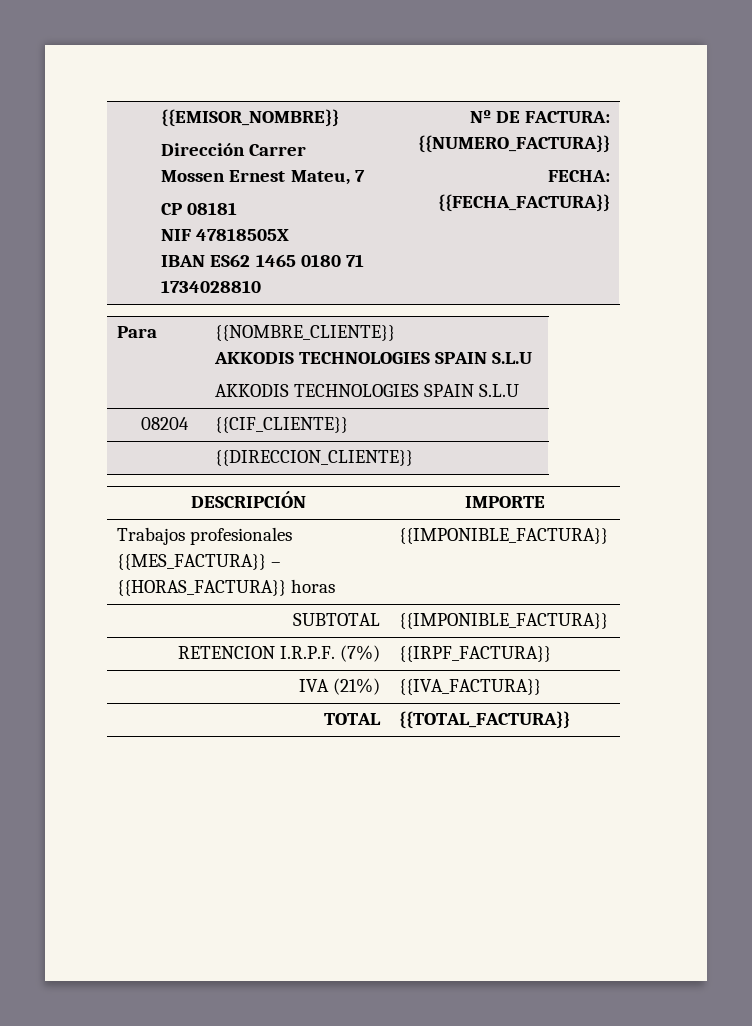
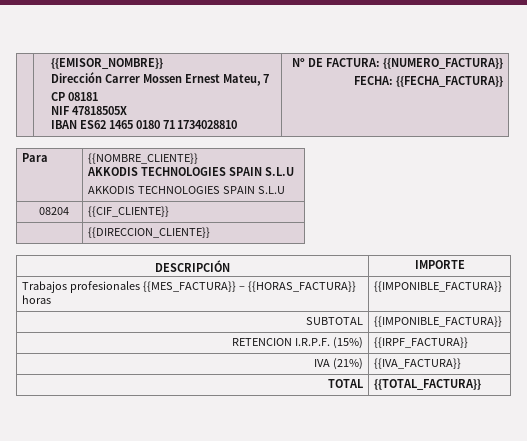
[340,645,381,662] (7%) -> [332,337,363,349] (15%)

